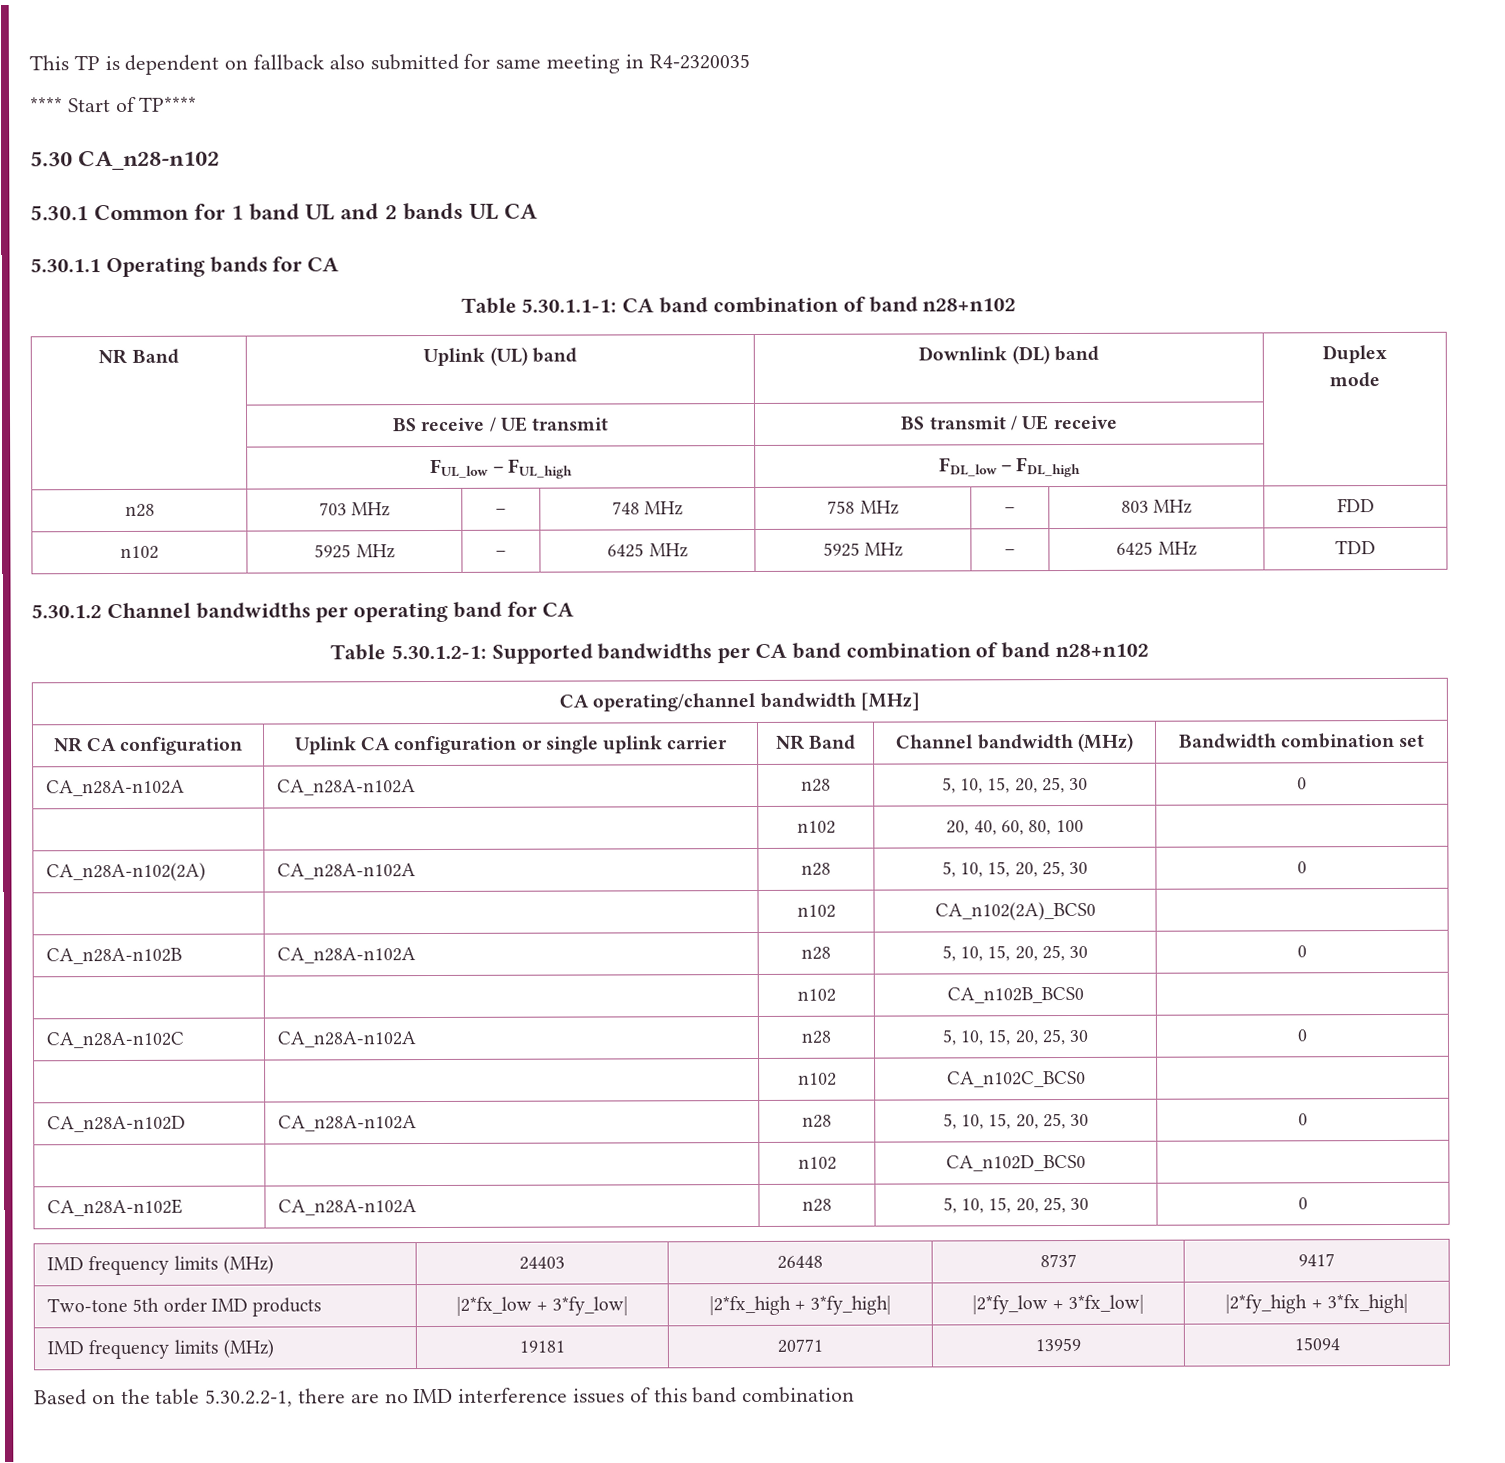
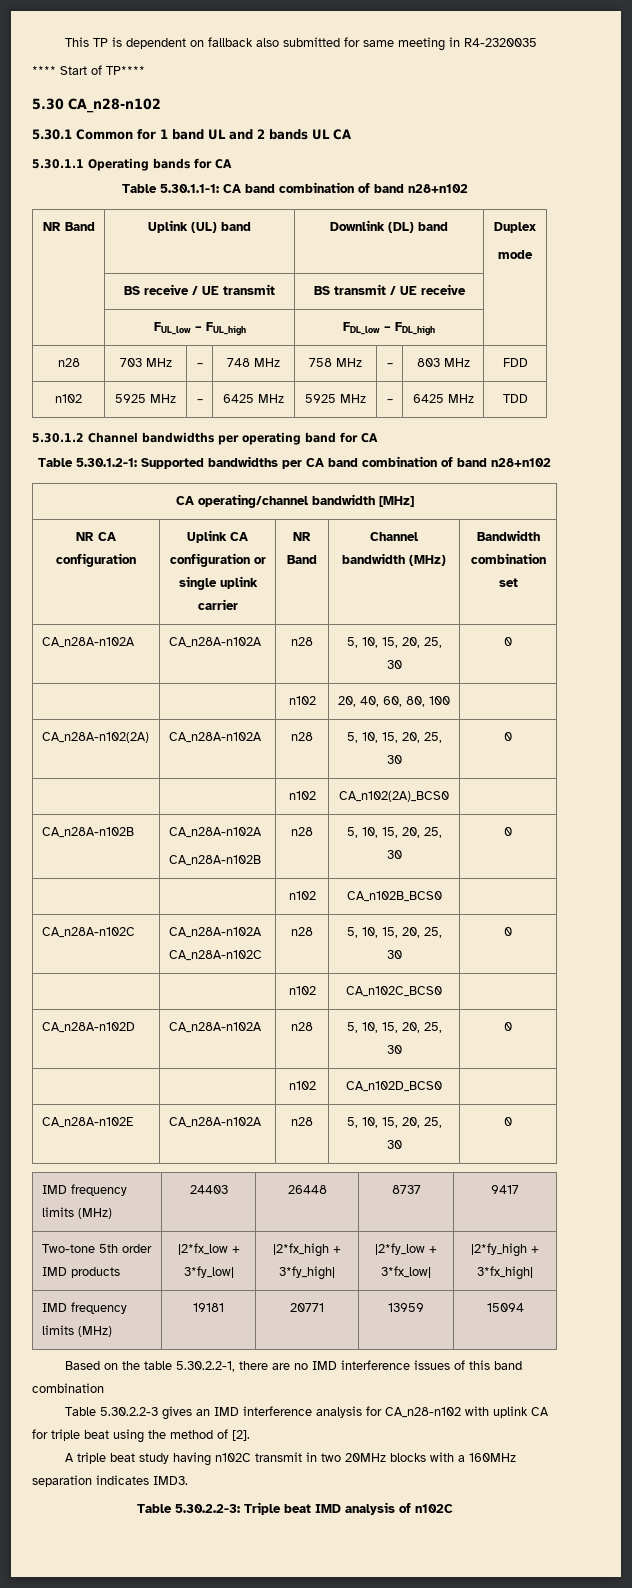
(417, 955) none -> [168,855,261,866] // CA_n28A-n102B
(417, 1039) none -> [168,950,262,961] CA_n28A-n102C
(856, 1395) none -> [64,1406,549,1420] [32,1429,250,1443] [64,1452,516,1466] [32,1475,188,1487] [136,1502,453,1515] // Table 5.30.2.2-3 gives an IMD interference analysis for CA_n28-n102 with uplink CA for triple beat using the method of [2]. // A triple beat study having n102C transmit in two 20MHz blocks with a 160MHz separation indicates IMD3. // Table 5.30.2.2-3: Triple beat IMD analysis of n102C

